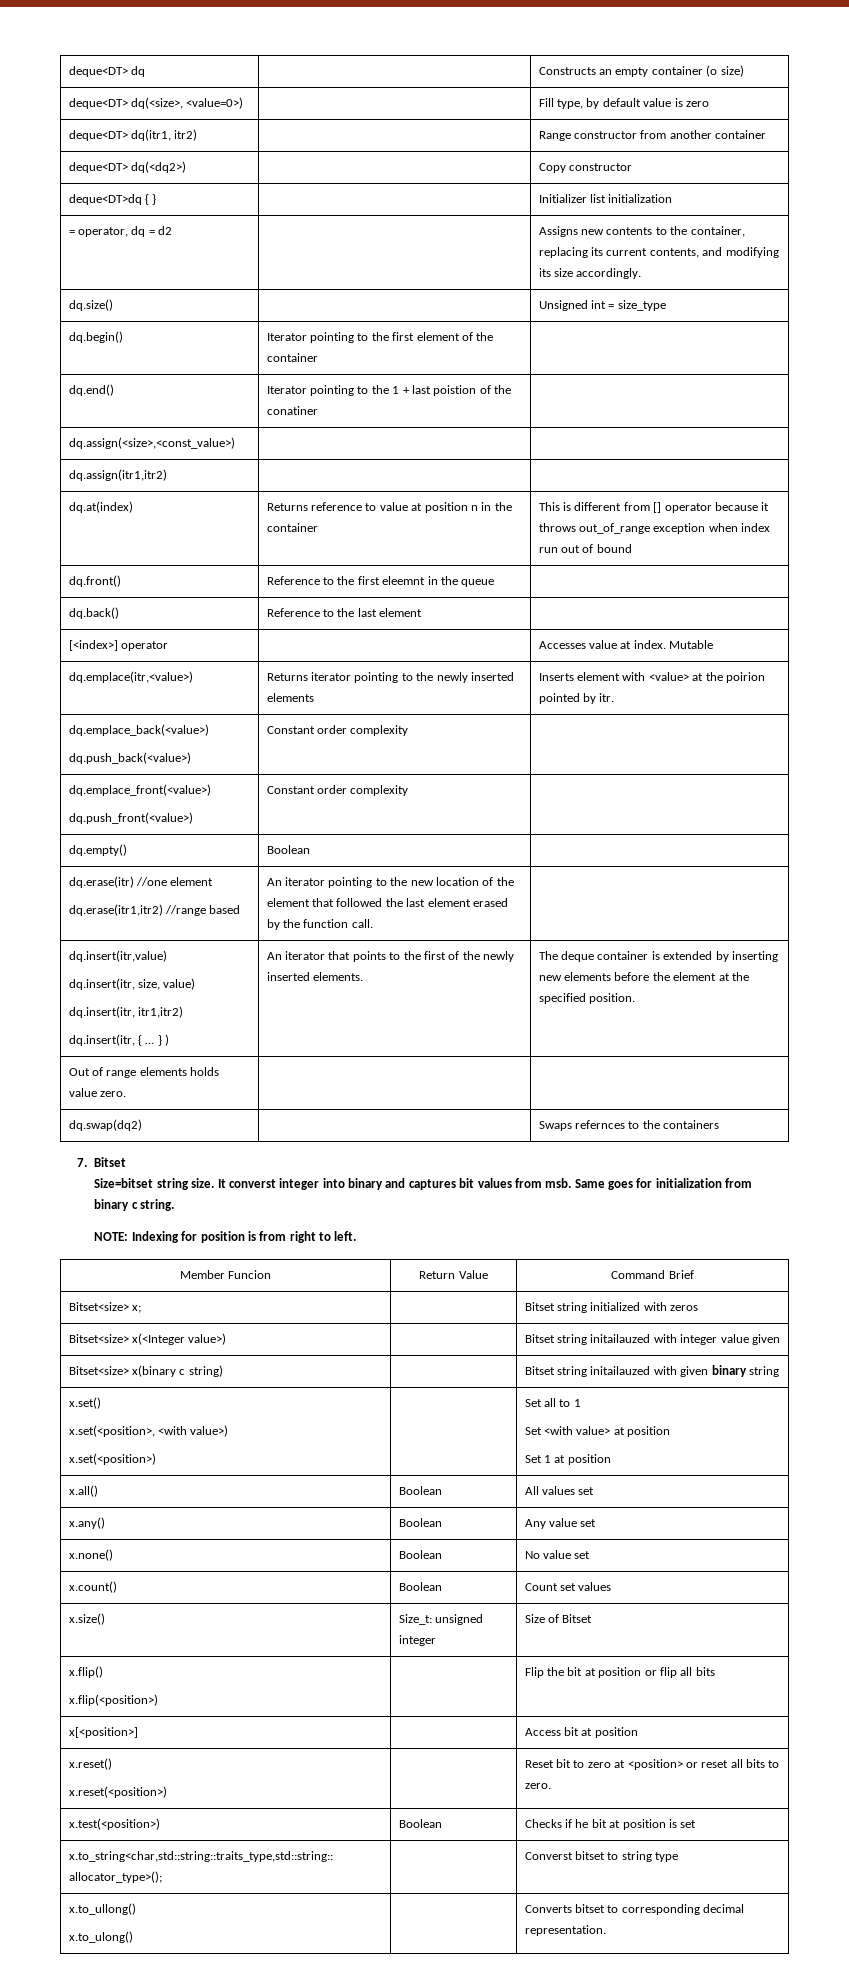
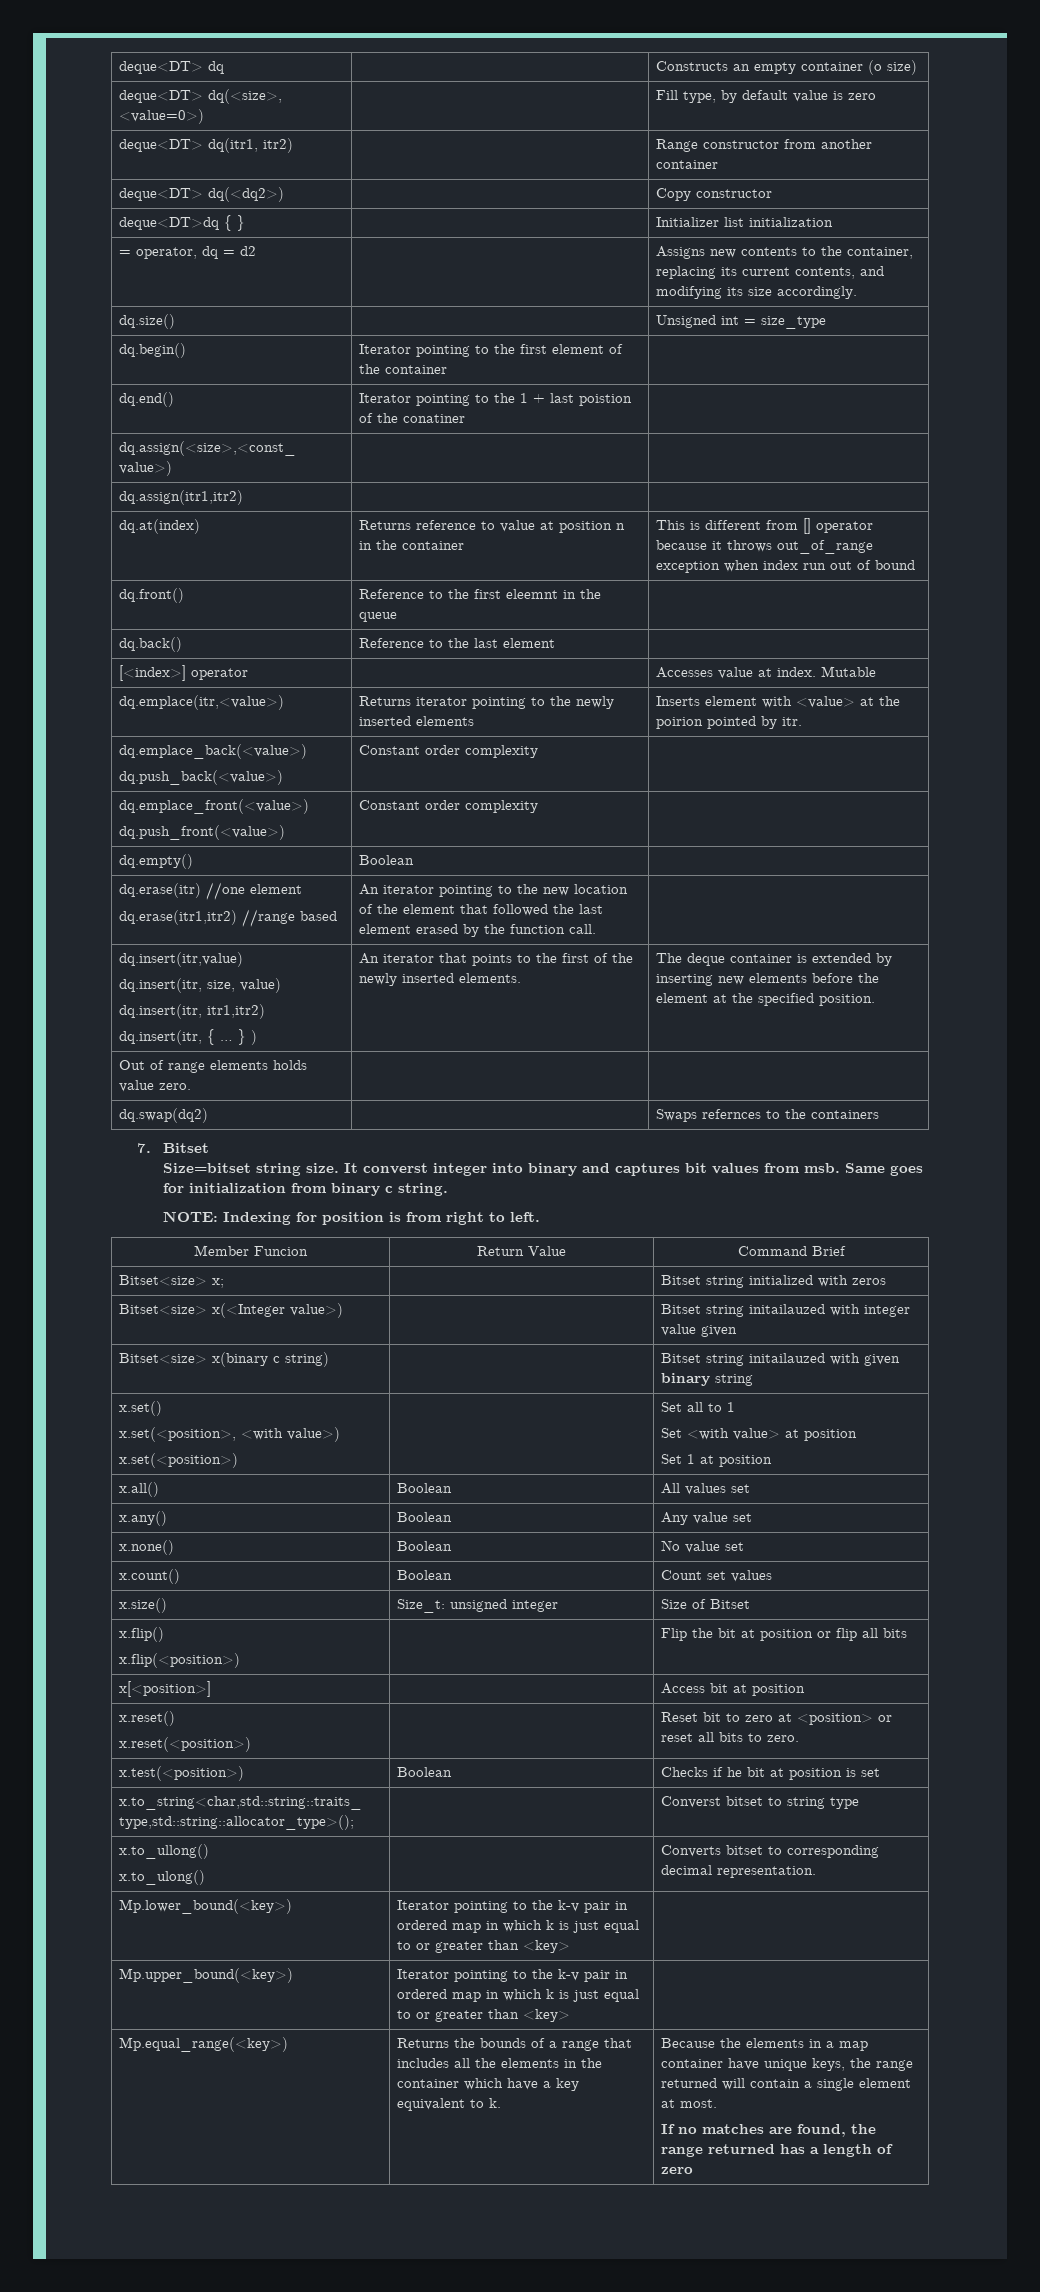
(606, 1930) none -> [119,1899,293,1914] [397,1900,629,1913] [397,1920,640,1933] [397,1940,571,1953] [119,1968,294,1983] [397,1969,629,1982] [397,1989,640,2002] [397,2009,571,2022] [119,2037,289,2052] [397,2038,633,2051] [397,2058,603,2068] [397,2078,580,2091] [397,2098,502,2111] [661,2038,869,2051] [661,2058,914,2071] [661,2078,912,2091] [661,2099,718,2108] [661,2124,877,2137] [661,2144,894,2157] [661,2167,694,2174] // Mp.lower_bound(<key>) | Iterator pointing to the k-v pair in ordered map in which k is just equal to or greater than <key> | // Mp.upper_bound(<key>) | Iterator pointing to the k-v pair in ordered map in which k is just equal to or greater than <key> | // Mp.equal_range(<key>) | Returns the bounds of a range that includes all the elements in the container which have a key equivalent to k. | Because the elements in a map container have unique keys, the range returned will contain a single element at most. // If no matches are found, the range returned has a length of zero

